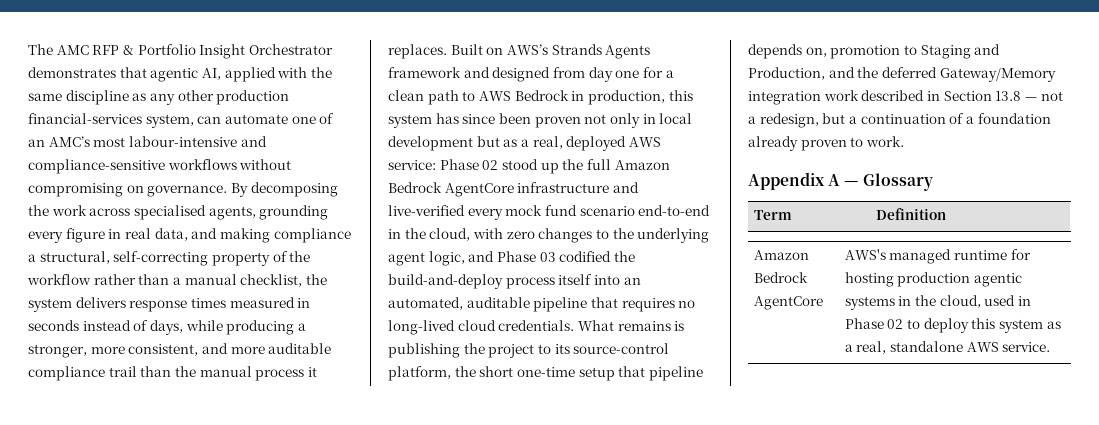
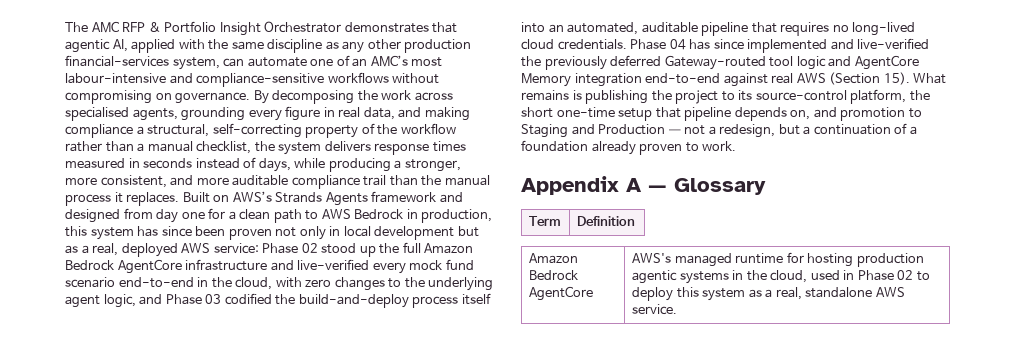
(575, 325) none -> [630,38,930,53] [521,55,919,70] [521,72,910,87] Phase 04 has since implemented and live-verified the previously deferred Gateway-routed tool logic and AgentCore Memory integration end-to-end against real AWS (Section 15).
(827, 52) none -> [813,107,837,118] and
[748,67,1056,82] [748,90,1022,105] Production, and the deferred Gateway/Memory integration work described in Section 13.8 -> [598,124,666,135] Production

